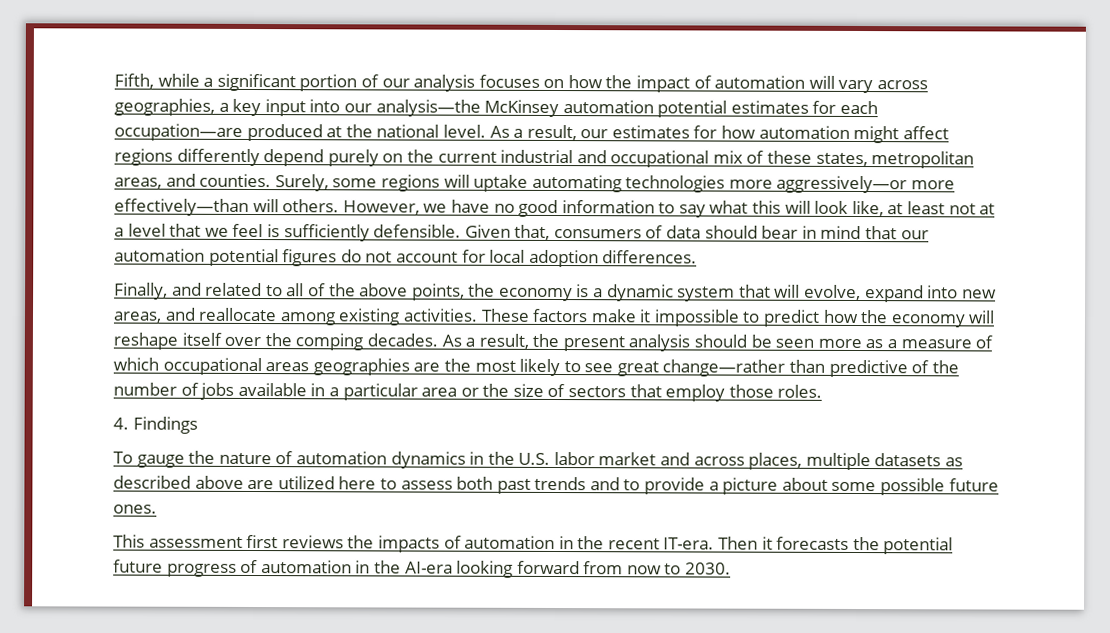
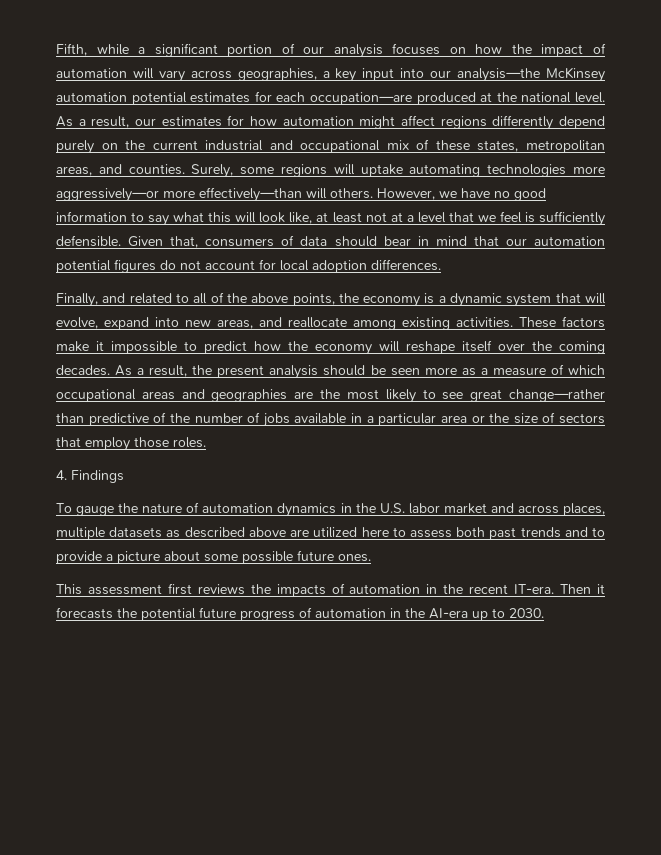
[295,333,364,351] comping -> [559,341,605,354] coming
(310, 367) none -> [181,389,205,399] and
[456,560,662,578] looking forward from now -> [472,611,488,621] up

